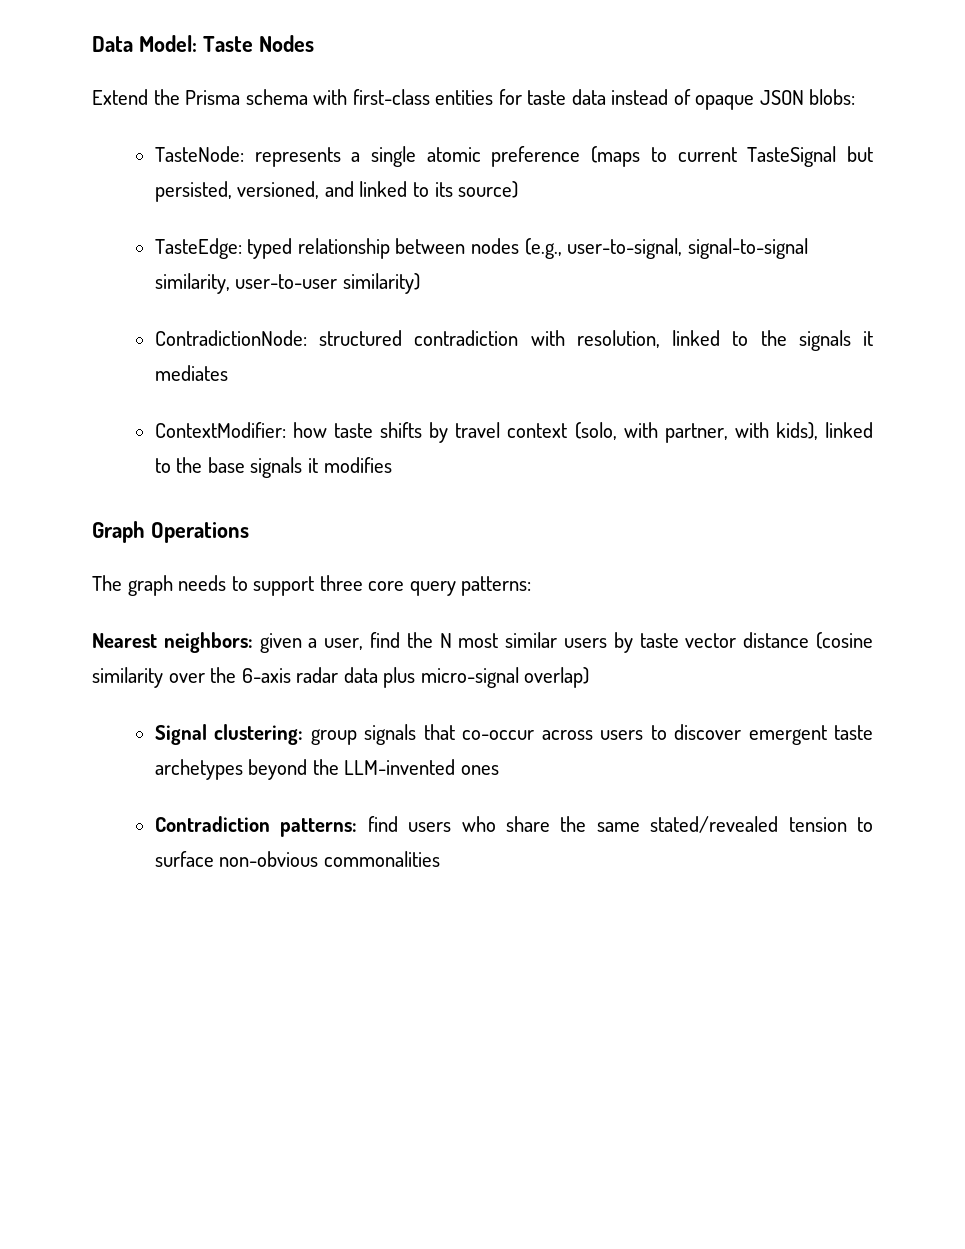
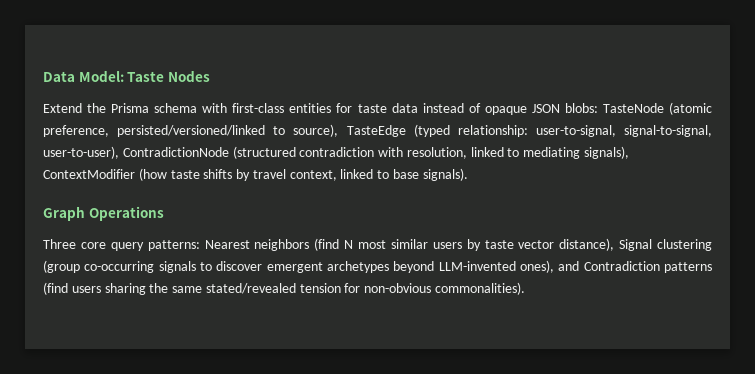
[154,146,873,167] [154,181,519,202] [154,238,808,259] [154,273,420,294] [154,330,403,346] // TasteNode: represents a single atomic preference (maps to current TasteSignal but persisted, versioned, and linked to its source) // TasteEdge: typed relationship between nodes (e.g., user-to-signal, signal-to-signal similarity, user-to-user similarity) // ContradictionNode: structured -> [602,102,712,115] [43,124,712,137] [43,146,296,159] TasteNode (atomic preference, persisted/versioned/linked to source), TasteEdge (typed relationship: user-to-signal, signal-to-signal, user-to-user), ContradictionNode (structured
[760,330,874,351] [154,365,228,381] [154,422,874,443] [154,457,392,478] [92,521,249,543] [92,575,532,596] [92,632,433,653] the signals it mediates // ContextModifier: how taste shifts by travel context (solo, with partner, with kids), linked to the base signals it modifies // Graph Operations // The graph needs to support three core query patterns: // Nearest neighbors: given a user, find the -> [523,146,630,159] [43,168,468,181] [43,206,164,221] [43,238,340,251] mediating signals), ContextModifier (how taste shifts by travel context, linked to base signals). // Graph Operations // Three core query patterns: Nearest neighbors (find
[743,632,873,649] [92,667,590,688] [154,724,644,745] distance (cosine similarity over the 6-axis radar data plus micro-signal overlap) // Signal clustering: group signals that co-occur across users -> [559,238,712,251] [43,260,196,273] distance), Signal clustering (group co-occurring signals
[834,725,874,740] taste -> (323, 267) none
[312,759,500,775] [154,816,873,837] [154,851,440,867] the LLM-invented ones // Contradiction patterns: find users who share the same stated/revealed tension to surface non-obvious commonalities -> [438,260,712,273] [43,282,526,295] LLM-invented ones), and Contradiction patterns (find users sharing the same stated/revealed tension for non-obvious commonalities).

